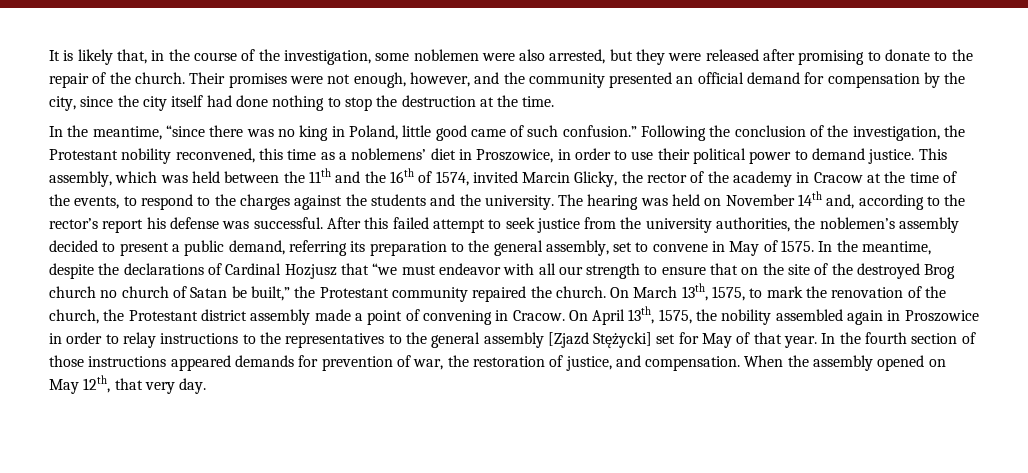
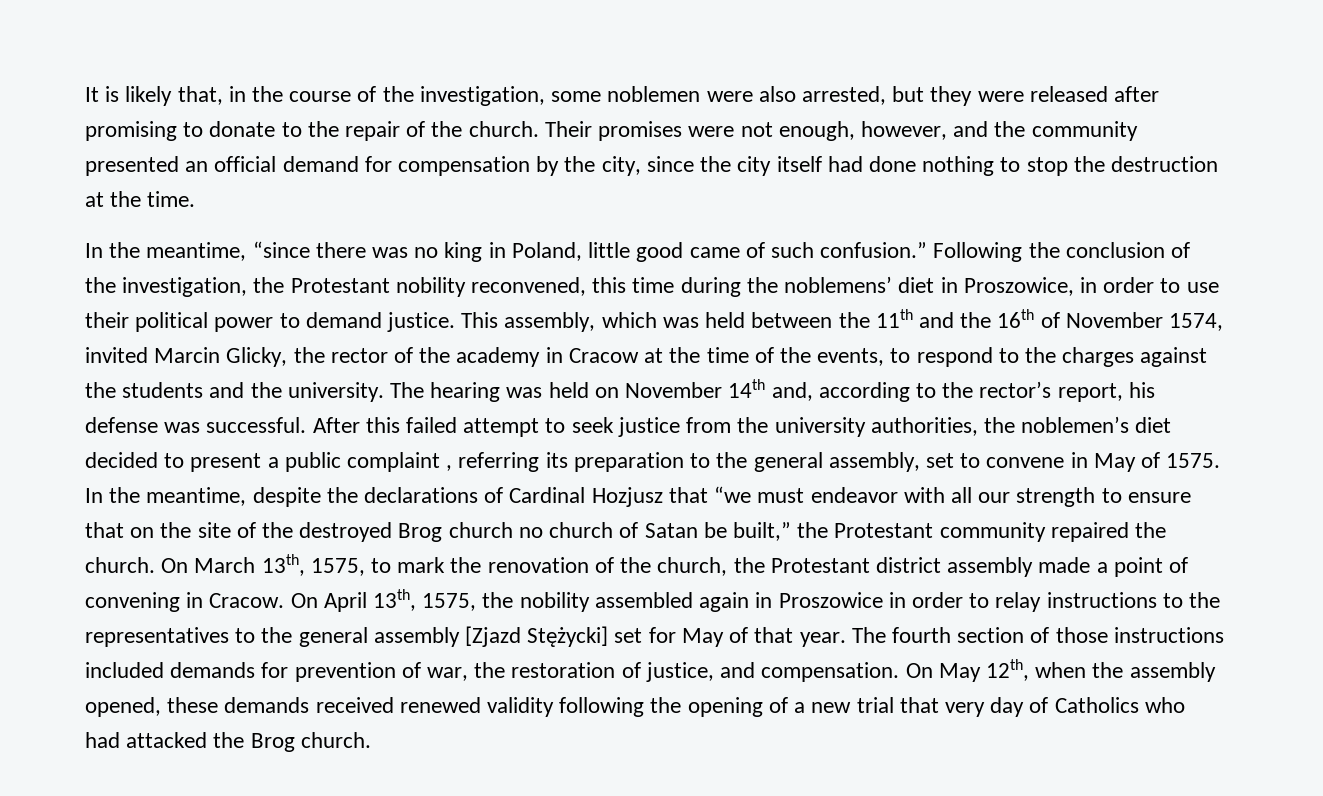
[320,152,347,160] as a -> [680,277,778,297] during the
(433, 177) none -> [1065,312,1163,328] November
[102,219,144,233] report -> [1057,383,1123,402] report,
[899,217,960,233] assembly -> [1135,417,1172,433] diet
[228,240,285,255] demand, -> [347,452,453,472] complaint ,
[821,332,861,344] In the -> [851,627,886,643] The
[170,355,231,371] appeared -> [85,662,164,678] included
[744,355,946,371] [49,375,207,394] When the assembly opened on May 12th, that very day. -> [905,659,1216,682] [85,697,1185,717] [85,732,371,752] On May 12th, when the assembly opened, these demands received renewed validity following the opening of a new trial that very day of Catholics who had attacked the Brog church.

